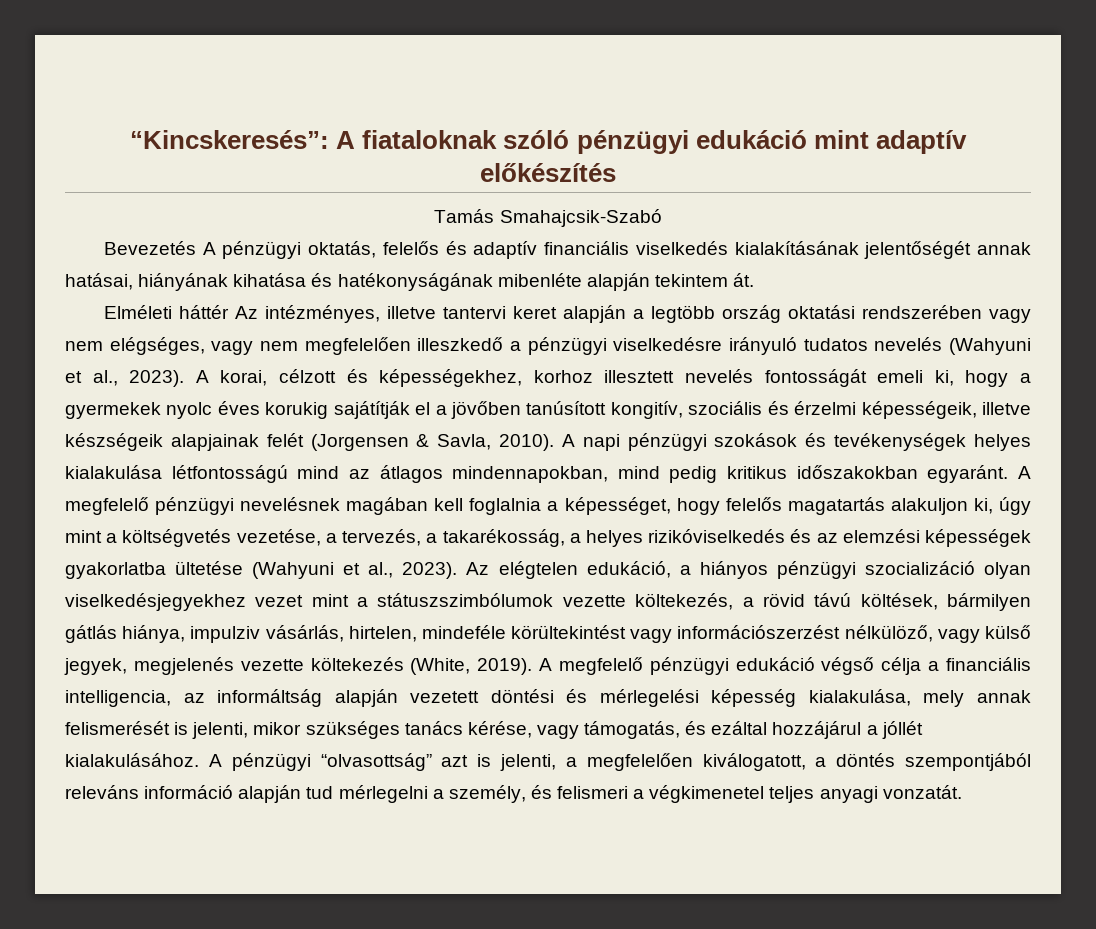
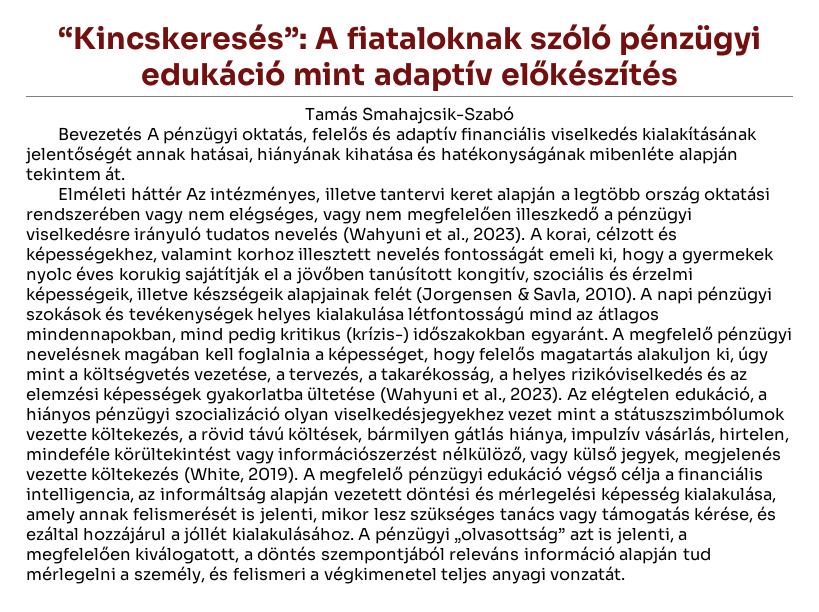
(523, 378) none -> [161,247,233,261] valamint
(788, 472) none -> [345,326,409,344] (krízis-)
[190,626,261,643] impulziv -> [571,426,641,444] impulzív
[923,690,965,707] mely -> [26,507,75,524] amely
(302, 728) none -> [373,507,406,521] lesz
[467,721,681,739] kérése, vagy támogatás, -> [559,506,754,524] vagy támogatás kérése,
[320,753,432,771] “olvasottság” -> [454,526,566,544] „olvasottság”

